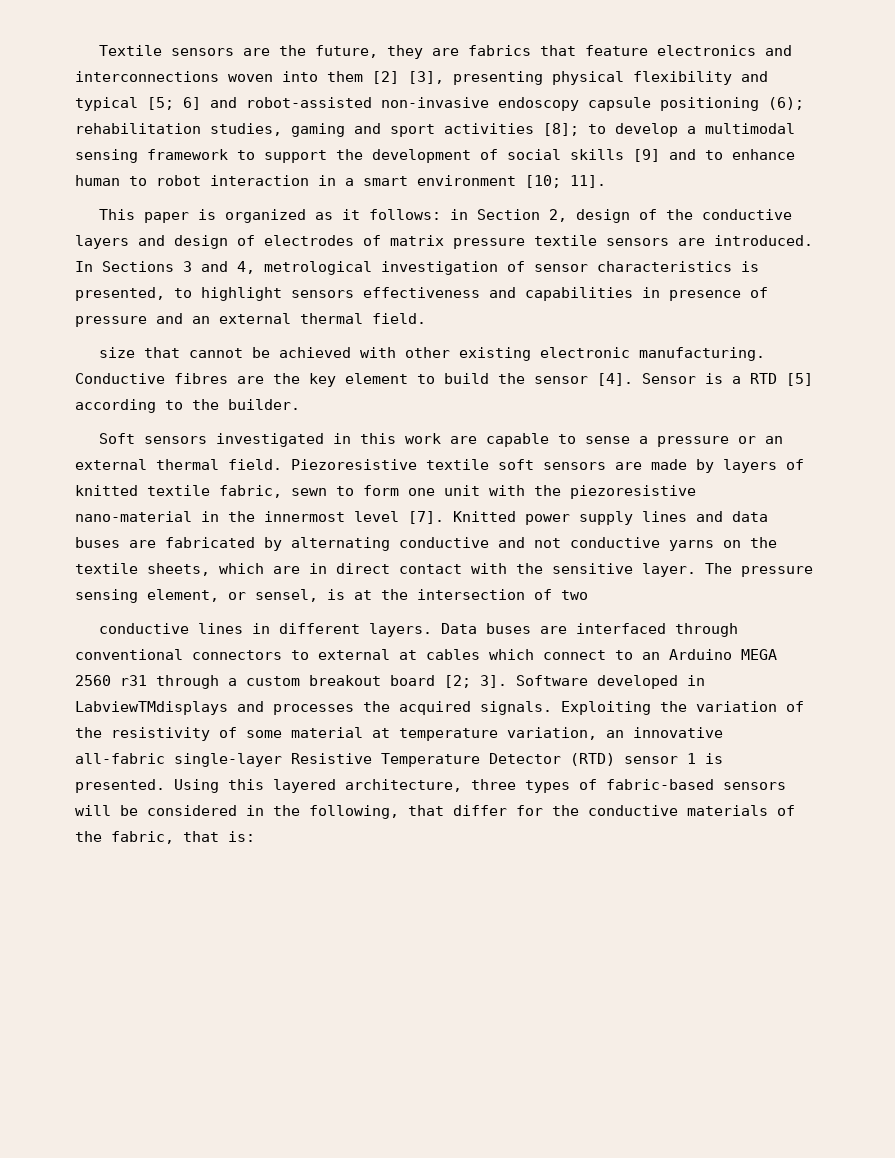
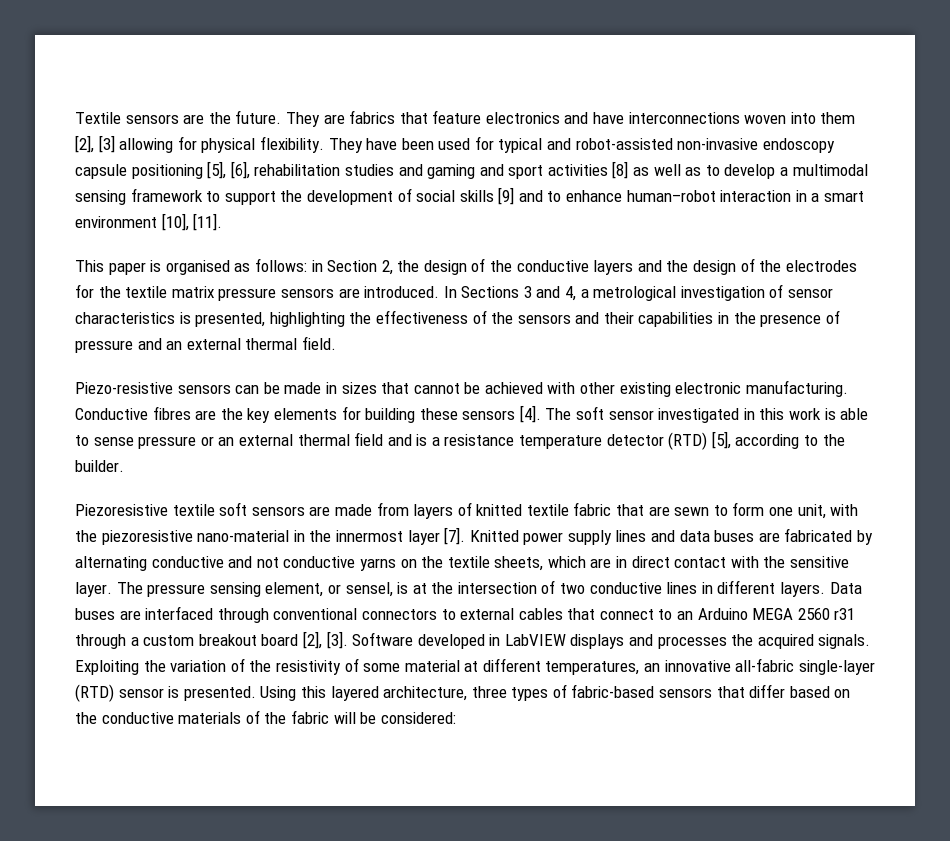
[315,45,424,59] future, they -> [235,110,320,127] future. They
(793, 50) none -> [593,112,625,124] have
[372,71,768,85] [75,97,201,111] [2] [3], presenting physical flexibility and typical [5; 6] -> [75,135,543,153] [2], [3] allowing for physical flexibility. They have been used for typical
[768,97,804,110] [75,123,579,137] (6); rehabilitation studies, gaming and sport activities [8]; -> [207,161,702,179] [5], [6], rehabilitation studies and gaming and sport activities [8] as well as
[75,175,201,186] human to robot -> [626,190,716,202] human–robot
[525,175,606,188] [10; 11]. -> [161,213,223,231] [10], [11].
[225,209,361,223] organized as it -> [165,260,251,275] organised as
(568, 215) none -> [397,260,420,272] the
[174,235,381,249] design of electrodes of -> [666,258,857,275] [75,284,168,298] the design of the electrodes for the textile
[534,235,597,246] textile -> (277, 294) none
(255, 267) none -> [580,289,589,298] a
[174,287,516,301] to highlight sensors effectiveness and -> [269,310,634,327] highlighting the effectiveness of the sensors and their
(660, 292) none -> [733,312,756,324] the
[99,347,136,358] size -> [75,382,377,394] Piezo-resistive sensors can be made in sizes
[345,373,813,386] [75,399,300,413] [99,433,784,447] [75,459,282,470] element to build the sensor [4]. Sensor is a RTD [5] according to the builder. // Soft sensors investigated in this work are capable to sense a pressure or an external thermal field. -> [273,405,869,423] [75,431,845,450] [75,460,124,472] elements for building these sensors [4]. The soft sensor investigated in this work is able to sense pressure or an external thermal field and is a resistance temperature detector (RTD) [5], according to the builder. //
[696,459,714,473] by -> [376,502,409,516] from
[219,485,282,498] fabric, -> [573,502,670,516] fabric that are
[444,485,480,496] unit -> [797,504,826,519] unit,
[354,511,399,522] level -> [407,530,440,545] layer
(588, 595) // -> (586, 588) none
[399,649,534,660] at cables which -> [518,608,596,620] cables that
[444,675,507,688] [2; 3]. -> [302,631,348,649] [2], [3].
[75,701,228,715] LabviewTMdisplays -> [504,634,625,649] LabVIEW displays
[399,727,597,741] temperature variation, -> [482,658,640,675] different temperatures,
[291,753,561,767] Resistive Temperature Detector -> (875, 667) none
[687,753,696,764] 1 -> (164, 693) none
[75,805,543,819] will be considered in the following, that differ for -> [716,684,851,698] that differ based on
[111,831,255,844] fabric, that is: -> [290,710,456,724] fabric will be considered:

